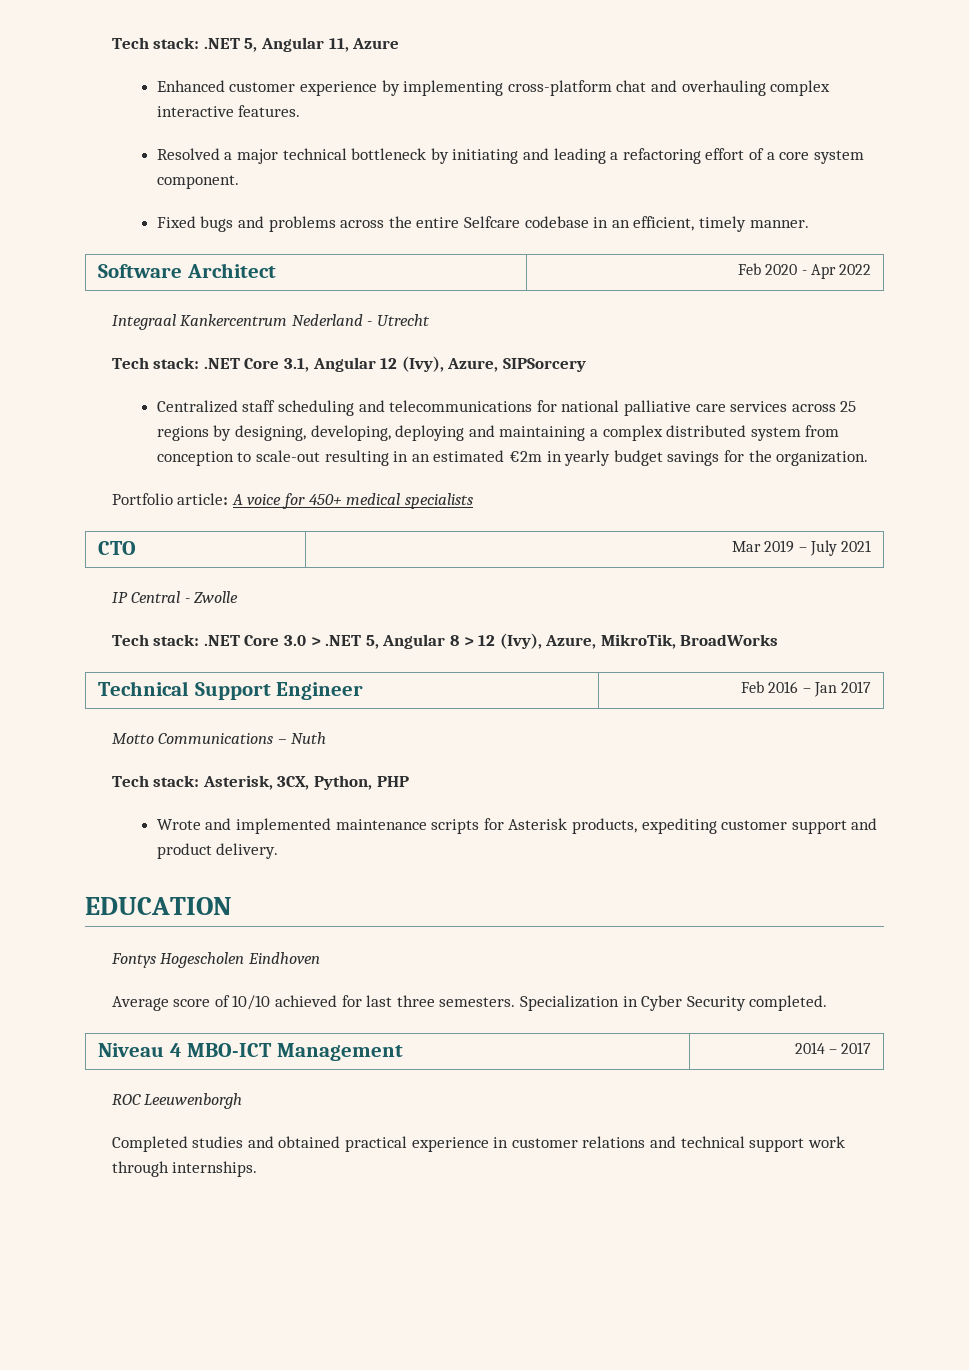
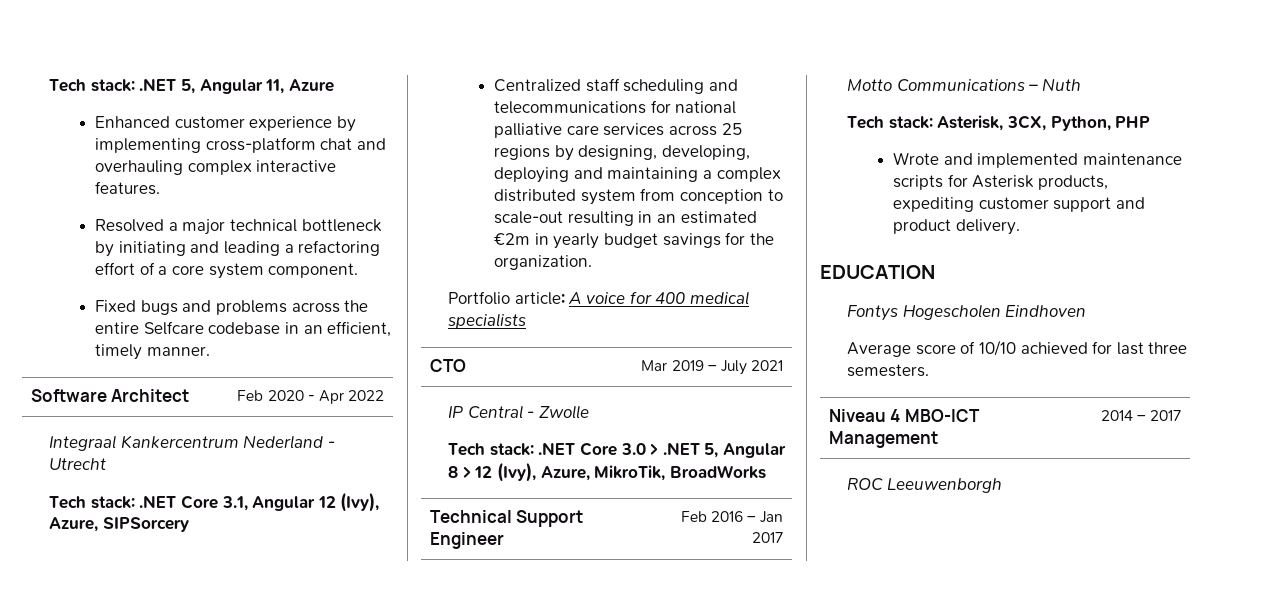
[308,494,342,505] 450+ -> [655,292,686,304] 400
[519,995,828,1011] Specialization in Cyber Security completed. -> (930, 370) none
[111,1136,845,1152] [111,1161,258,1177] // Completed studies and obtained practical experience in customer relations and technical support work through internships. -> (1002, 485) none

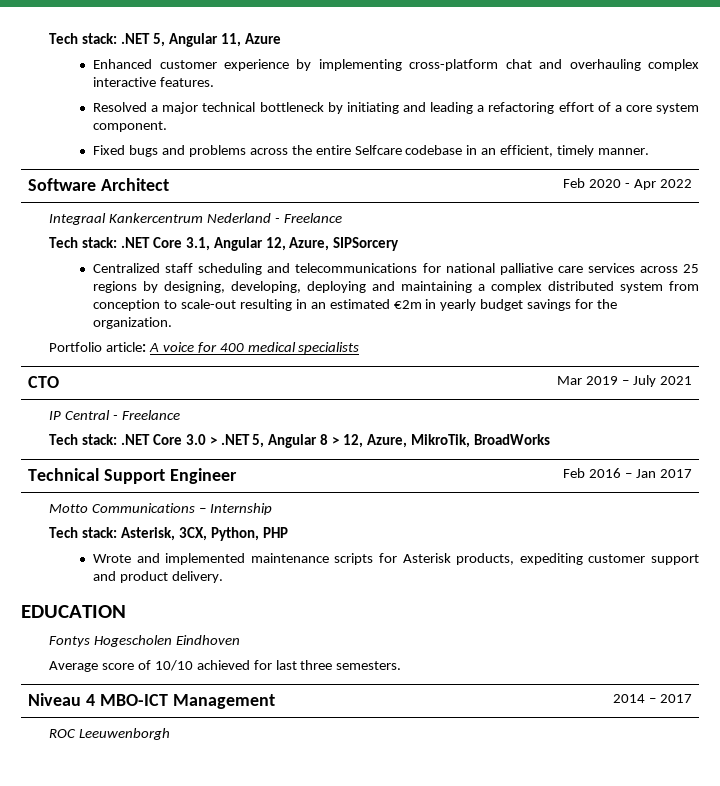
[49,458,107,470] Utrecht -> [283,213,342,223] Freelance
[317,492,380,512] 12 (Ivy), -> [265,237,286,251] 12,
[539,405,590,419] Zwolle -> [121,410,180,420] Freelance
[474,462,537,482] 12 (Ivy), -> [343,434,364,448] 12,
[1042,78,1082,92] Nuth -> [209,503,272,515] Internship

